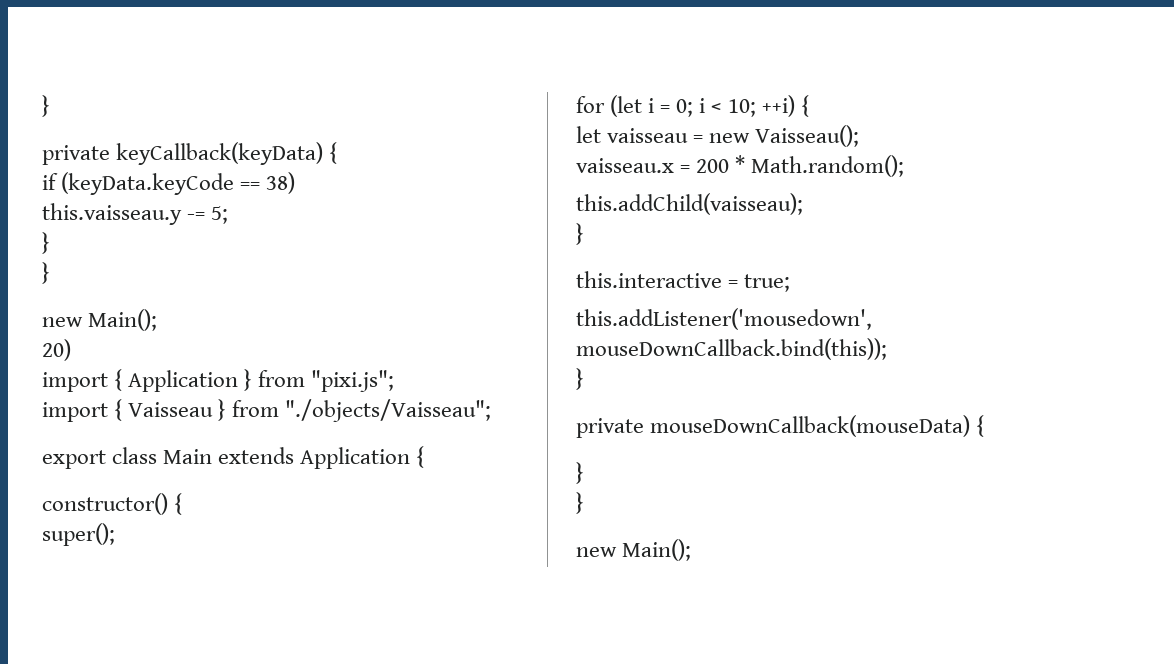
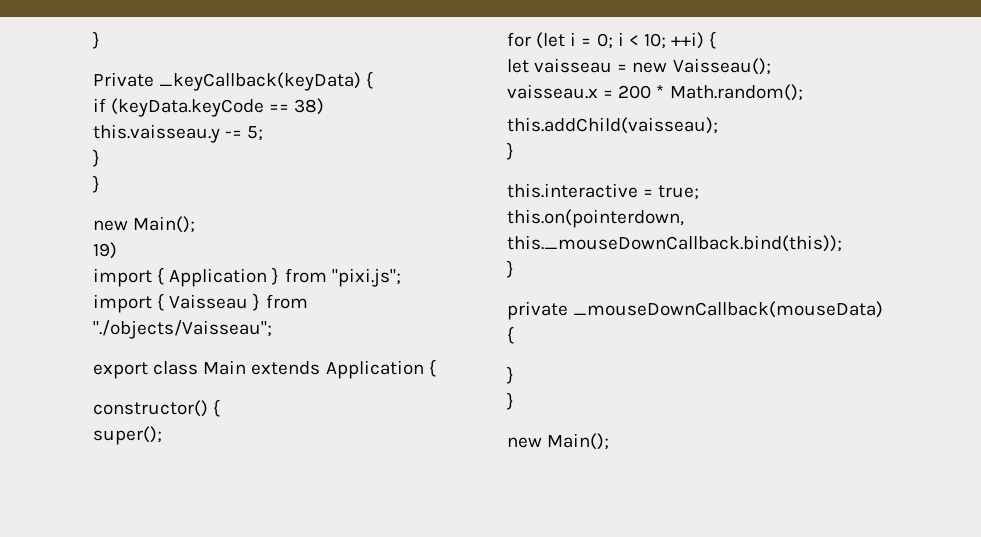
[42,95,50,117] [42,142,324,165] } // private keyCallback(keyData) -> [93,31,100,49] [93,72,362,91] } // Private _keyCallback(keyData)
[42,339,71,361] 20) -> [93,242,117,259] 19)
[576,308,872,330] [576,338,887,360] [576,368,584,390] [576,415,971,438] this.addListener('mousedown', mouseDownCallback.bind(this)); // } // private mouseDownCallback(mouseData) -> [507,209,684,228] [507,235,842,252] [507,260,514,278] [507,301,884,320] this.on(pointerdown, this._mouseDownCallback.bind(this)); // } // private _mouseDownCallback(mouseData)

